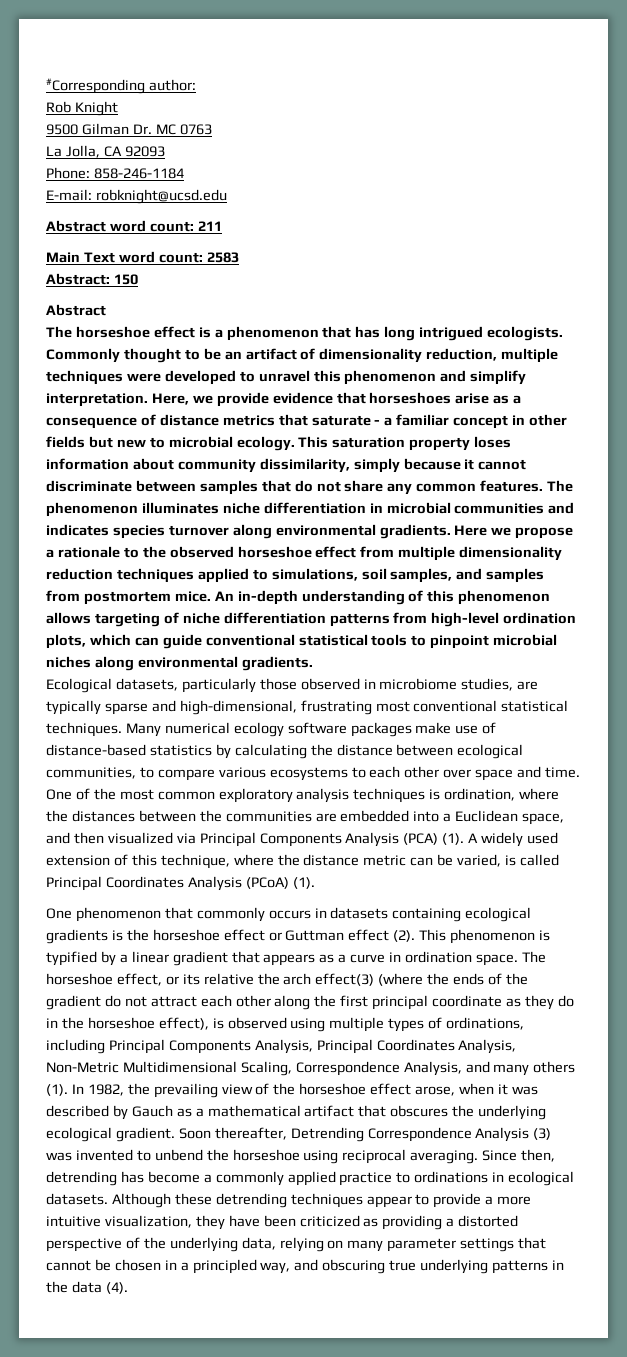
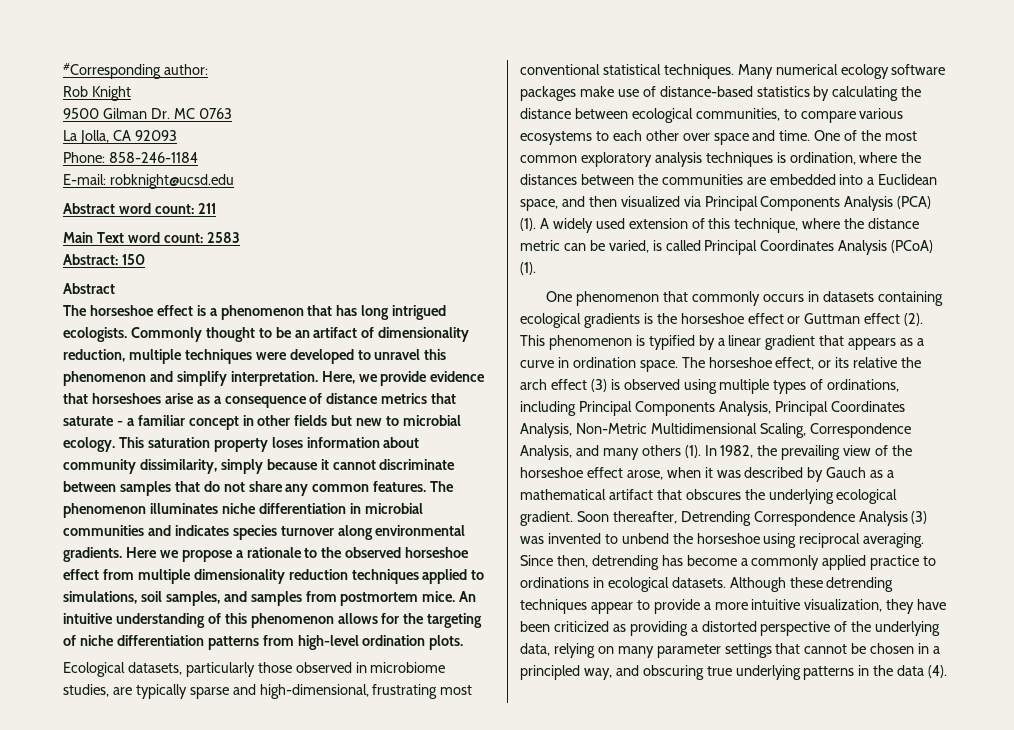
[237,590,298,605] in-depth -> [63,613,113,624] intuitive
(91, 618) none -> [381,613,425,624] for the
[46,634,558,649] [46,656,313,671] plots, which can guide conventional statistical tools to pinpoint microbial niches along environmental gradients. -> [429,635,464,650] plots.
[315,973,528,986] [46,995,574,1010] [46,1017,209,1030] effect(3) (where the ends of the gradient do not attract each other along the first principal coordinate as they do in the horseshoe effect), -> [550,379,607,392] effect (3)

